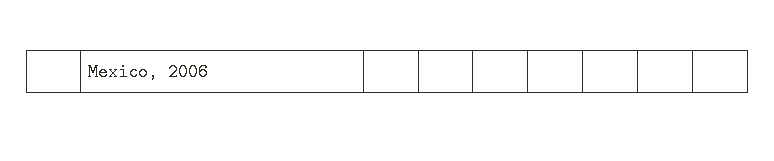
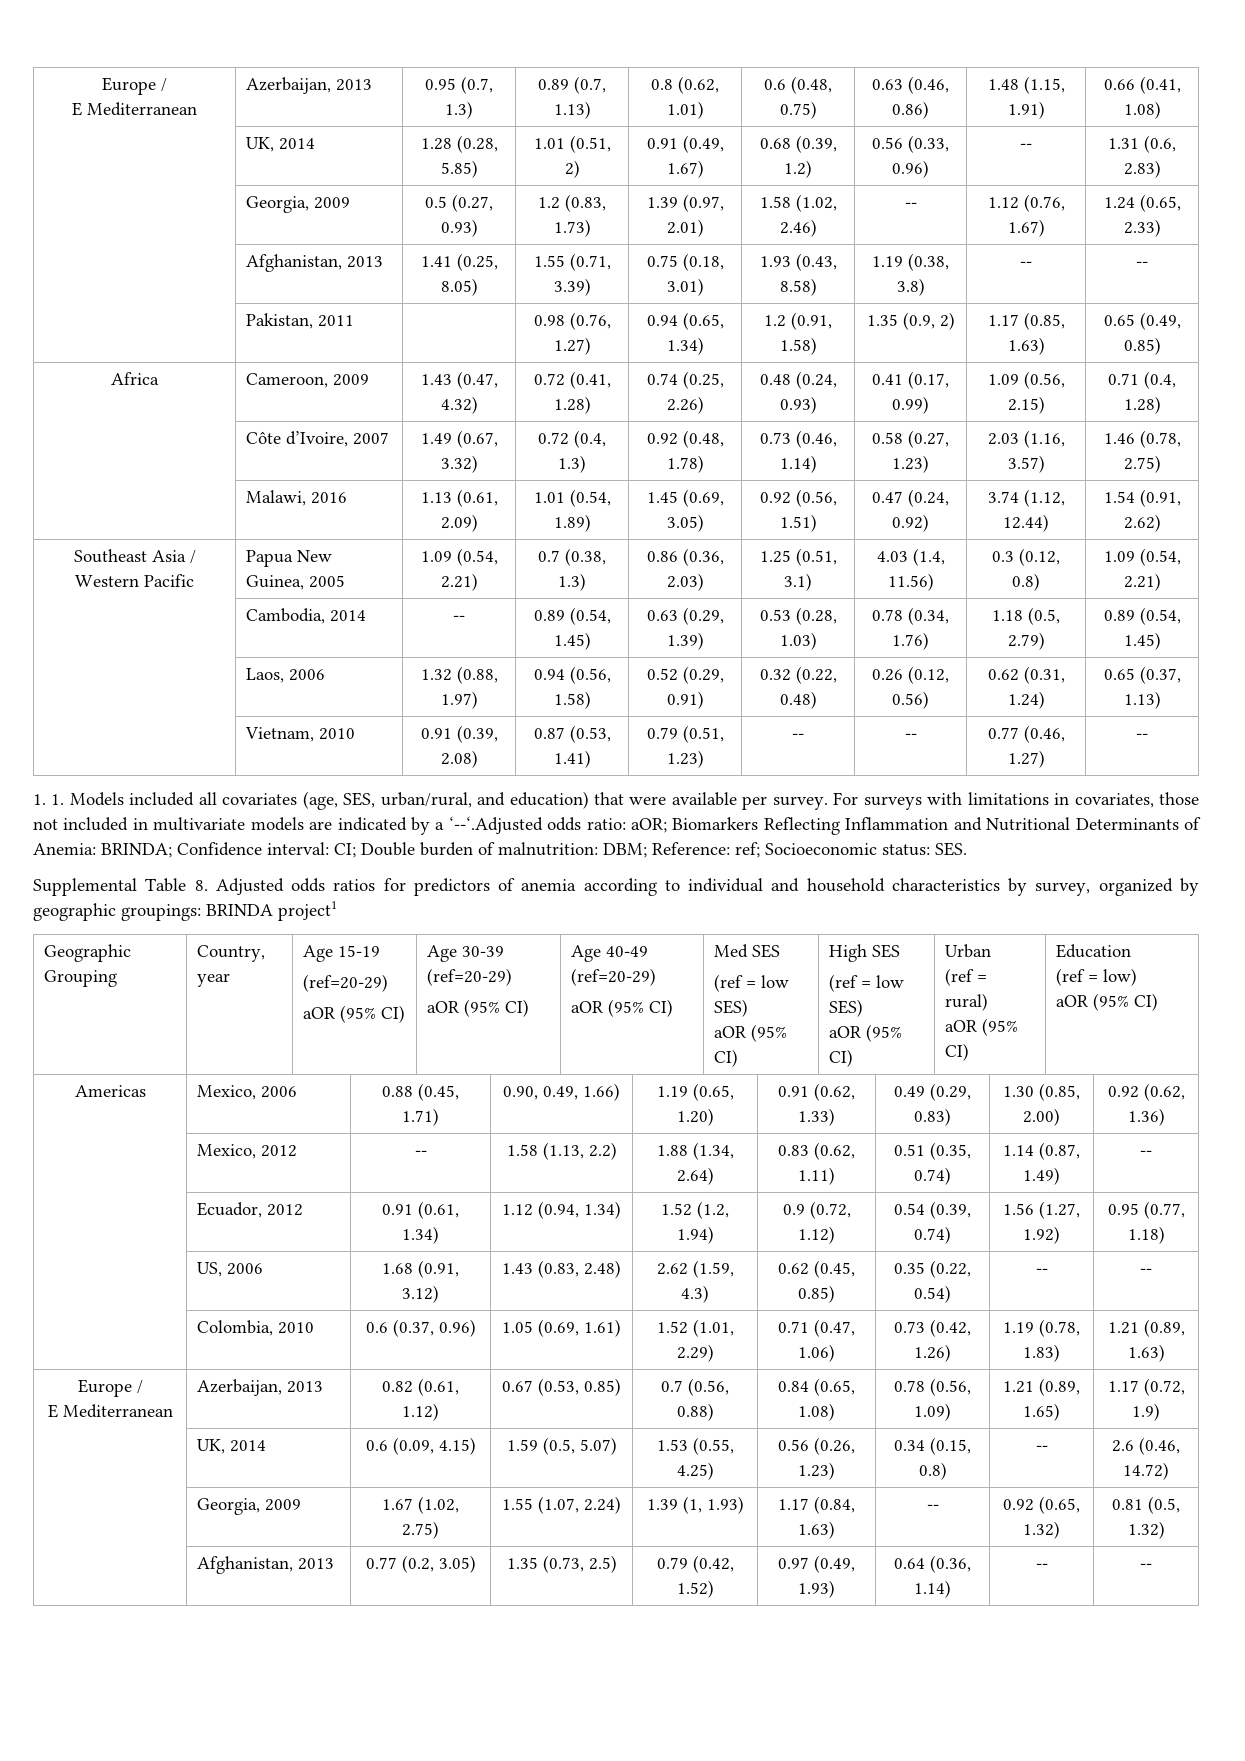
[88,63,209,81] | Mexico, 2006 | | | | | | | -> [102,77,167,95] [72,102,197,116] [246,77,373,94] [425,76,493,94] [445,101,473,119] [538,76,606,94] [553,101,591,119] [651,76,719,94] [666,101,704,119] [764,76,832,94] [779,101,817,119] [872,76,949,94] [892,101,929,119] [987,76,1065,94] [1007,101,1045,119] [1103,76,1181,94] [1123,101,1161,119] [246,137,316,152] [420,135,498,153] [440,160,478,178] [533,135,611,153] [564,160,580,178] [646,135,724,153] [666,160,704,178] [759,135,837,153] [784,160,812,178] [872,135,949,153] [892,160,929,178] [1020,143,1032,149] [1108,135,1176,153] [1123,160,1161,178] [246,196,351,213] [425,194,493,212] [440,219,478,237] [538,194,606,212] [553,219,591,237] [646,194,724,212] [666,219,704,237] [759,194,837,212] [779,219,817,237] [904,202,917,208] [987,194,1065,212] [1007,219,1045,237] [1103,194,1181,212] [1123,219,1161,237] [246,254,384,272] [420,253,498,271] [440,278,478,296] [533,253,611,271] [553,278,591,296] [646,253,724,271] [666,278,704,296] [759,253,837,271] [779,278,817,296] [872,253,949,271] [896,278,925,296] [1020,261,1032,267] [1136,261,1148,267] [246,313,355,329] [533,312,611,330] [553,337,591,355] [646,312,724,330] [666,337,704,355] [764,312,832,330] [779,337,817,355] [866,312,955,330] [987,312,1065,330] [1007,337,1045,355] [1103,312,1181,330] [1123,337,1161,355] [111,372,159,385] [246,373,370,388] [420,371,498,389] [440,396,478,414] [533,371,611,389] [553,396,591,414] [646,371,724,389] [666,396,704,414] [759,371,837,389] [779,396,817,414] [872,371,949,389] [892,396,929,414] [987,371,1065,389] [1007,396,1045,414] [1108,371,1176,389] [1123,396,1161,414] [246,431,390,447] [420,430,498,448] [440,455,478,473] [538,430,606,448] [558,455,586,473] [646,430,724,448] [666,455,704,473] [759,430,837,448] [779,455,817,473] [872,430,949,448] [892,455,929,473] [987,430,1065,448] [1007,455,1045,473] [1103,430,1181,448] [1123,455,1161,473] [246,490,348,506] [420,489,498,507] [440,514,478,532] [533,489,611,507] [553,514,591,532] [646,489,724,507] [666,514,704,532] [759,489,837,507] [779,514,817,532] [872,489,949,507] [892,514,929,532] [987,489,1065,507] [1003,514,1049,532] [1103,489,1181,507] [1123,514,1161,532] [73,549,196,564] [75,574,194,587] [246,550,333,567] [246,575,346,590] [420,548,498,566] [440,573,478,591] [538,548,606,566] [558,573,586,591] [646,548,724,566] [666,573,704,591] [759,548,837,566] [784,573,812,591] [876,548,945,566] [887,573,934,591] [992,548,1060,566] [1012,573,1040,591] [1103,548,1181,566] [1123,573,1161,591] [246,608,367,624] [453,615,465,621] [533,607,611,625] [553,632,591,650] [646,607,724,625] [666,632,704,650] [759,607,837,625] [779,632,817,650] [872,607,949,625] [892,632,929,650] [992,607,1060,625] [1007,632,1045,650] [1103,607,1181,625] [1123,632,1161,650] [246,668,326,683] [420,666,498,684] [440,691,478,709] [533,666,611,684] [553,691,591,709] [646,666,724,684] [666,691,704,709] [759,666,837,684] [779,691,817,709] [872,666,949,684] [892,691,929,709] [987,666,1065,684] [1007,691,1045,709] [1103,666,1181,684] [1123,691,1161,709] [245,727,356,742] [420,725,498,743] [440,750,478,768] [533,725,611,743] [553,750,591,768] [646,725,724,743] [666,750,704,768] [792,733,804,739] [904,733,917,739] [987,725,1065,743] [1007,750,1045,768] [1136,733,1148,739] [33,791,1200,810] [33,816,1201,835] [33,842,967,858] [33,878,1200,896] [33,901,337,921] [44,944,132,962] [44,970,118,987] [197,945,266,962] [197,973,231,987] [303,945,381,962] [303,974,389,992] [303,1005,406,1023] [427,945,505,962] [427,968,513,986] [427,999,530,1017] [571,945,649,962] [571,968,657,986] [571,999,674,1017] [714,944,781,958] [714,974,790,992] [714,999,749,1017] [714,1024,788,1042] [714,1049,739,1067] [829,944,901,962] [829,974,905,992] [829,999,864,1017] [829,1024,903,1042] [829,1049,854,1067] [945,944,992,958] [945,968,988,986] [945,993,989,1011] [945,1018,1019,1036] [945,1043,970,1061] [1056,944,1132,958] [1056,968,1138,986] [1056,993,1159,1011] [74,1085,146,1097] [197,1085,298,1100] [382,1083,459,1101] [402,1108,439,1126] [503,1083,620,1101] [656,1083,734,1101] [676,1108,714,1126] [778,1083,855,1101] [798,1108,835,1126] [894,1083,971,1101] [914,1108,951,1126] [1003,1083,1080,1101] [1023,1108,1060,1126] [1107,1083,1185,1101] [1127,1108,1165,1126] [197,1144,298,1159] [414,1150,427,1156] [506,1142,617,1160] [656,1142,734,1160] [676,1167,714,1185] [778,1142,855,1160] [798,1167,835,1185] [894,1142,971,1160] [914,1167,951,1185] [1003,1142,1080,1160] [1023,1167,1060,1185] [1140,1150,1152,1156] [197,1202,304,1218] [382,1201,459,1219] [402,1226,439,1244] [502,1201,621,1219] [661,1201,729,1219] [676,1226,714,1244] [782,1201,851,1219] [798,1226,835,1244] [894,1201,971,1219] [914,1226,951,1244] [1003,1201,1080,1219] [1023,1226,1060,1244] [1107,1201,1185,1219] [1127,1226,1165,1244] [197,1262,264,1277] [382,1260,459,1278] [402,1285,439,1303] [502,1260,621,1278] [656,1260,734,1278] [681,1285,709,1303] [778,1260,855,1278] [798,1285,835,1303] [894,1260,971,1278] [914,1285,951,1303] [1035,1268,1048,1274] [1140,1268,1152,1274] [197,1320,315,1336] [365,1319,476,1337] [502,1319,621,1337] [656,1319,734,1337] [676,1344,714,1362] [778,1319,855,1337] [798,1344,835,1362] [894,1319,971,1337] [914,1344,951,1362] [1003,1319,1080,1337] [1023,1344,1060,1362] [1107,1319,1185,1337] [1127,1344,1165,1362] [77,1379,143,1397] [47,1404,173,1418] [197,1379,324,1396] [382,1378,459,1396] [402,1403,439,1421] [502,1378,621,1396] [661,1378,729,1396] [676,1403,714,1421] [778,1378,855,1396] [798,1403,835,1421] [894,1378,971,1396] [914,1403,951,1421] [1003,1378,1080,1396] [1023,1403,1060,1421] [1107,1378,1185,1396] [1132,1403,1160,1421] [197,1439,267,1454] [365,1437,476,1455] [506,1437,617,1455] [656,1437,734,1455] [676,1462,714,1480] [778,1437,855,1455] [798,1462,835,1480] [894,1437,971,1455] [918,1462,947,1480] [1035,1445,1048,1451] [1112,1437,1180,1455] [1123,1462,1169,1480] [197,1498,302,1515] [382,1496,459,1514] [402,1521,439,1539] [502,1496,621,1514] [646,1496,744,1514] [778,1496,855,1514] [798,1521,835,1539] [926,1504,939,1510] [1003,1496,1080,1514] [1023,1521,1060,1539] [1112,1496,1180,1514] [1127,1521,1165,1539] [197,1556,335,1574] [365,1555,476,1573] [506,1555,617,1573] [656,1555,734,1573] [676,1580,714,1598] [778,1555,855,1573] [798,1580,835,1598] [894,1555,971,1573] [914,1580,951,1598] [1035,1563,1048,1569] [1140,1563,1152,1569] Europe / // E Mediterranean | Azerbaijan, 2013 | 0.95 (0.7, 1.3) | 0.89 (0.7, 1.13) | 0.8 (0.62, 1.01) | 0.6 (0.48, 0.75) | 0.63 (0.46, 0.86) | 1.48 (1.15, 1.91) | 0.66 (0.41, 1.08) // | UK, 2014 | 1.28 (0.28, 5.85) | 1.01 (0.51, 2) | 0.91 (0.49, 1.67) | 0.68 (0.39, 1.2) | 0.56 (0.33, 0.96) | -- | 1.31 (0.6, 2.83) // | Georgia, 2009 | 0.5 (0.27, 0.93) | 1.2 (0.83, 1.73) | 1.39 (0.97, 2.01) | 1.58 (1.02, 2.46) | -- | 1.12 (0.76, 1.67) | 1.24 (0.65, 2.33) // | Afghanistan, 2013 | 1.41 (0.25, 8.05) | 1.55 (0.71, 3.39) | 0.75 (0.18, 3.01) | 1.93 (0.43, 8.58) | 1.19 (0.38, 3.8) | -- | -- // | Pakistan, 2011 | | 0.98 (0.76, 1.27) | 0.94 (0.65, 1.34) | 1.2 (0.91, 1.58) | 1.35 (0.9, 2) | 1.17 (0.85, 1.63) | 0.65 (0.49, 0.85) // Africa | Cameroon, 2009 | 1.43 (0.47, 4.32) | 0.72 (0.41, 1.28) | 0.74 (0.25, 2.26) | 0.48 (0.24, 0.93) | 0.41 (0.17, 0.99) | 1.09 (0.56, 2.15) | 0.71 (0.4, 1.28) // | Côte d’Ivoire, 2007 | 1.49 (0.67, 3.32) | 0.72 (0.4, 1.3) | 0.92 (0.48, 1.78) | 0.73 (0.46, 1.14) | 0.58 (0.27, 1.23) | 2.03 (1.16, 3.57) | 1.46 (0.78, 2.75) // | Malawi, 2016 | 1.13 (0.61, 2.09) | 1.01 (0.54, 1.89) | 1.45 (0.69, 3.05) | 0.92 (0.56, 1.51) | 0.47 (0.24, 0.92) | 3.74 (1.12, 12.44) | 1.54 (0.91, 2.62) // Southeast Asia / Western Pacific | Papua New Guinea, 2005 | 1.09 (0.54, 2.21) | 0.7 (0.38, 1.3) | 0.86 (0.36, 2.03) | 1.25 (0.51, 3.1) | 4.03 (1.4, 11.56) | 0.3 (0.12, 0.8) | 1.09 (0.54, 2.21) // | Cambodia, 2014 | -- | 0.89 (0.54, 1.45) | 0.63 (0.29, 1.39) | 0.53 (0.28, 1.03) | 0.78 (0.34, 1.76) | 1.18 (0.5, 2.79) | 0.89 (0.54, 1.45) // | Laos, 2006 | 1.32 (0.88, 1.97) | 0.94 (0.56, 1.58) | 0.52 (0.29, 0.91) | 0.32 (0.22, 0.48) | 0.26 (0.12, 0.56) | 0.62 (0.31, 1.24) | 0.65 (0.37, 1.13) // | Vietnam, 2010 | 0.91 (0.39, 2.08) | 0.87 (0.53, 1.41) | 0.79 (0.51, 1.23) | -- | -- | 0.77 (0.46, 1.27) | -- // 1. 1. Models included all covariates (age, SES, urban/rural, and education) that were available per survey. For surveys with limitations in covariates, those not included in multivariate models are indicated by a ‘--‘.Adjusted odds ratio: aOR; Biomarkers Reflecting Inflammation and Nutritional Determinants of Anemia: BRINDA; Confidence interval: CI; Double burden of malnutrition: DBM; Reference: ref; Socioeconomic status: SES. // Supplemental Table 8. Adjusted odds ratios for predictors of anemia according to individual and household characteristics by survey, organized by geographic groupings: BRINDA project1 // Geographic Grouping | Country, year | Age 15-19 // (ref=20-29) // aOR (95% CI) | Age 30-39 (ref=20-29) // aOR (95% CI) | Age 40-49 (ref=20-29) // aOR (95% CI) | Med SES // (ref = low SES) // aOR (95% CI) | High SES // (ref = low SES) // aOR (95% CI) | Urban // (ref = rural) // aOR (95% CI) | Education // (ref = low) // aOR (95% CI) // Americas | Mexico, 2006 | 0.88 (0.45, 1.71) | 0.90, 0.49, 1.66) | 1.19 (0.65, 1.20) | 0.91 (0.62, 1.33) | 0.49 (0.29, 0.83) | 1.30 (0.85, 2.00) | 0.92 (0.62, 1.36) // | Mexico, 2012 | -- | 1.58 (1.13, 2.2) | 1.88 (1.34, 2.64) | 0.83 (0.62, 1.11) | 0.51 (0.35, 0.74) | 1.14 (0.87, 1.49) | -- // | Ecuador, 2012 | 0.91 (0.61, 1.34) | 1.12 (0.94, 1.34) | 1.52 (1.2, 1.94) | 0.9 (0.72, 1.12) | 0.54 (0.39, 0.74) | 1.56 (1.27, 1.92) | 0.95 (0.77, 1.18) // | US, 2006 | 1.68 (0.91, 3.12) | 1.43 (0.83, 2.48) | 2.62 (1.59, 4.3) | 0.62 (0.45, 0.85) | 0.35 (0.22, 0.54) | -- | -- // | Colombia, 2010 | 0.6 (0.37, 0.96) | 1.05 (0.69, 1.61) | 1.52 (1.01, 2.29) | 0.71 (0.47, 1.06) | 0.73 (0.42, 1.26) | 1.19 (0.78, 1.83) | 1.21 (0.89, 1.63) // Europe / // E Mediterranean | Azerbaijan, 2013 | 0.82 (0.61, 1.12) | 0.67 (0.53, 0.85) | 0.7 (0.56, 0.88) | 0.84 (0.65, 1.08) | 0.78 (0.56, 1.09) | 1.21 (0.89, 1.65) | 1.17 (0.72, 1.9) // | UK, 2014 | 0.6 (0.09, 4.15) | 1.59 (0.5, 5.07) | 1.53 (0.55, 4.25) | 0.56 (0.26, 1.23) | 0.34 (0.15, 0.8) | -- | 2.6 (0.46, 14.72) // | Georgia, 2009 | 1.67 (1.02, 2.75) | 1.55 (1.07, 2.24) | 1.39 (1, 1.93) | 1.17 (0.84, 1.63) | -- | 0.92 (0.65, 1.32) | 0.81 (0.5, 1.32) // | Afghanistan, 2013 | 0.77 (0.2, 3.05) | 1.35 (0.73, 2.5) | 0.79 (0.42, 1.52) | 0.97 (0.49, 1.93) | 0.64 (0.36, 1.14) | -- | --

